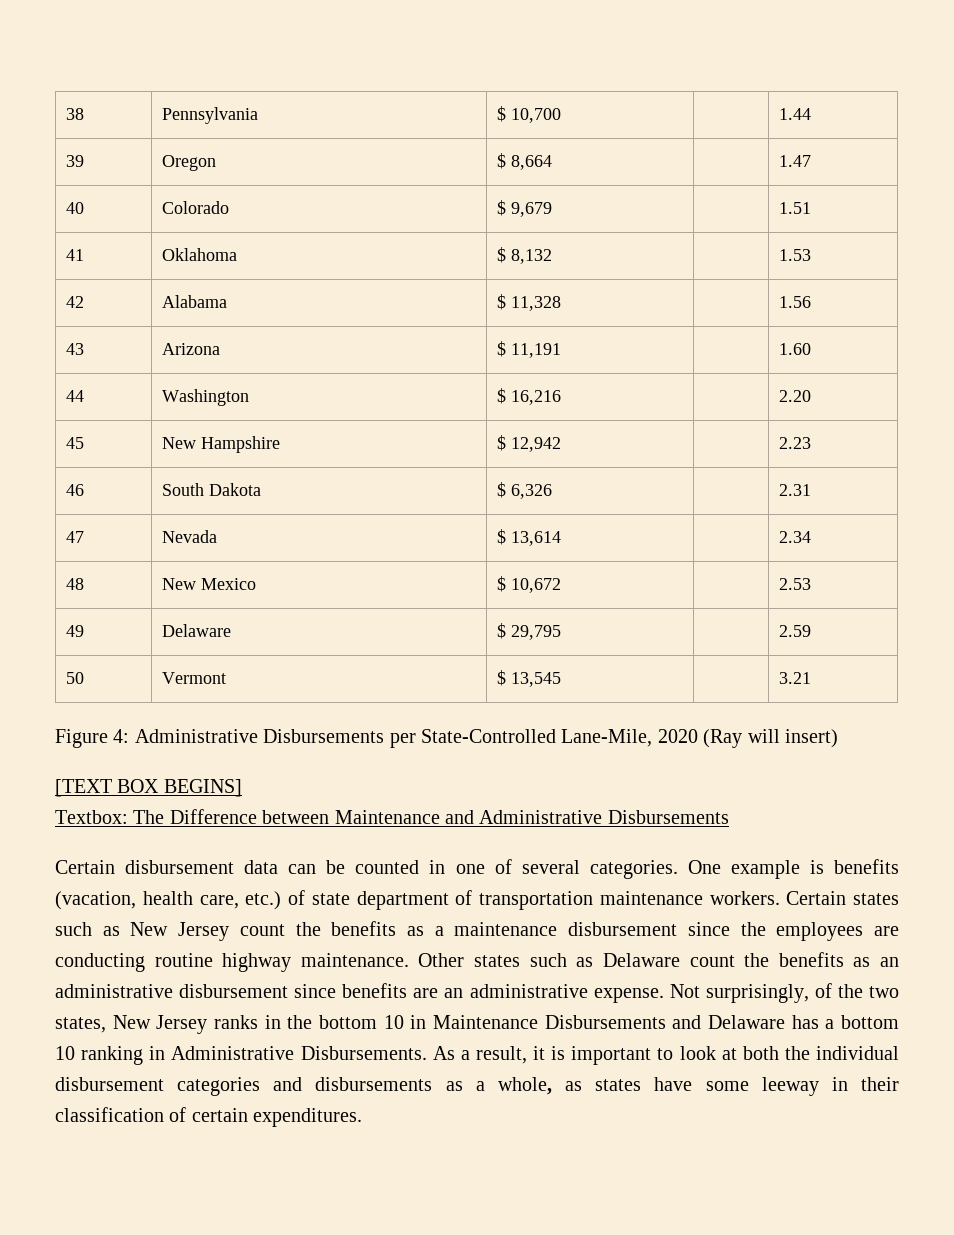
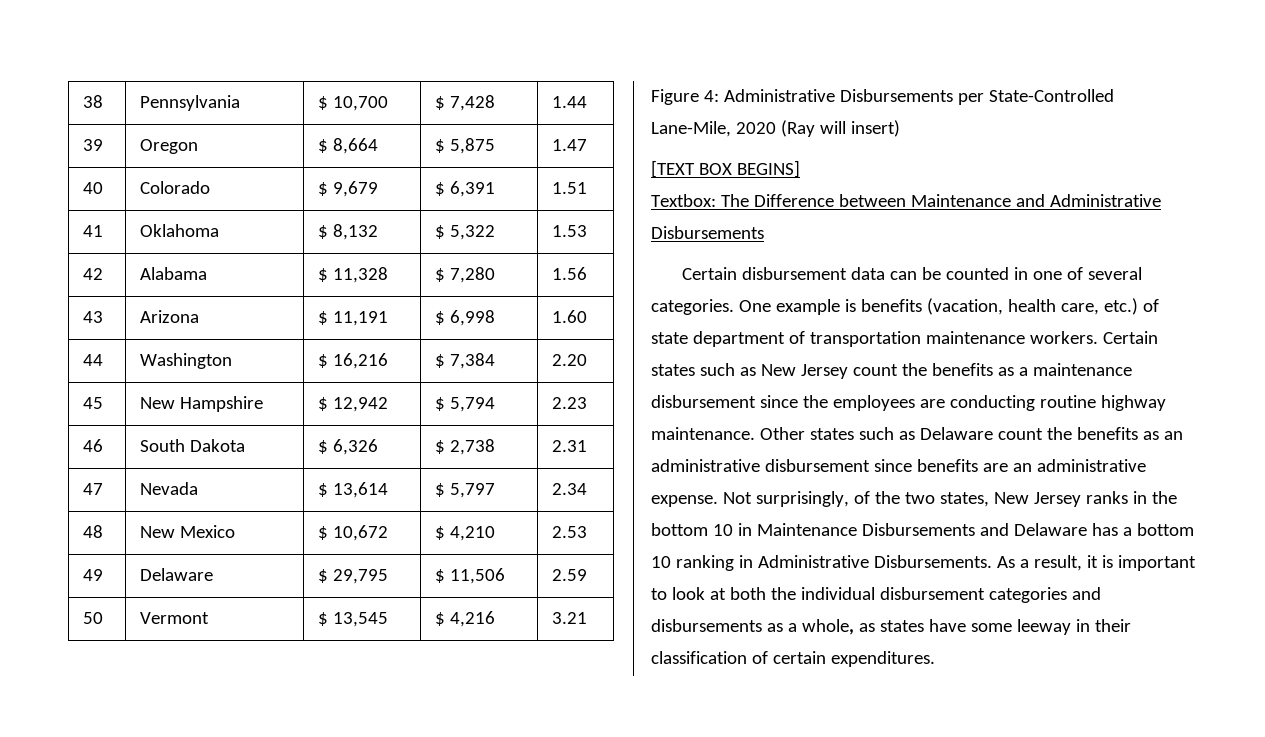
(561, 115) none -> [434,95,495,111] $ 7,428
(552, 162) none -> [434,138,495,154] $ 5,875
(552, 209) none -> [434,181,495,197] $ 6,391
(552, 256) none -> [434,225,495,240] $ 5,322
(561, 303) none -> [434,267,495,283] $ 7,280
(561, 350) none -> [434,310,495,326] $ 6,998
(561, 397) none -> [434,353,495,369] $ 7,384
(561, 444) none -> [434,397,495,412] $ 5,794
(552, 491) none -> [434,439,495,455] $ 2,738
(561, 538) none -> [434,483,495,498] $ 5,797
(561, 585) none -> [434,526,495,541] $ 4,210
(561, 632) none -> [434,568,505,584] $ 11,506
(561, 679) none -> [434,611,495,627] $ 4,216

